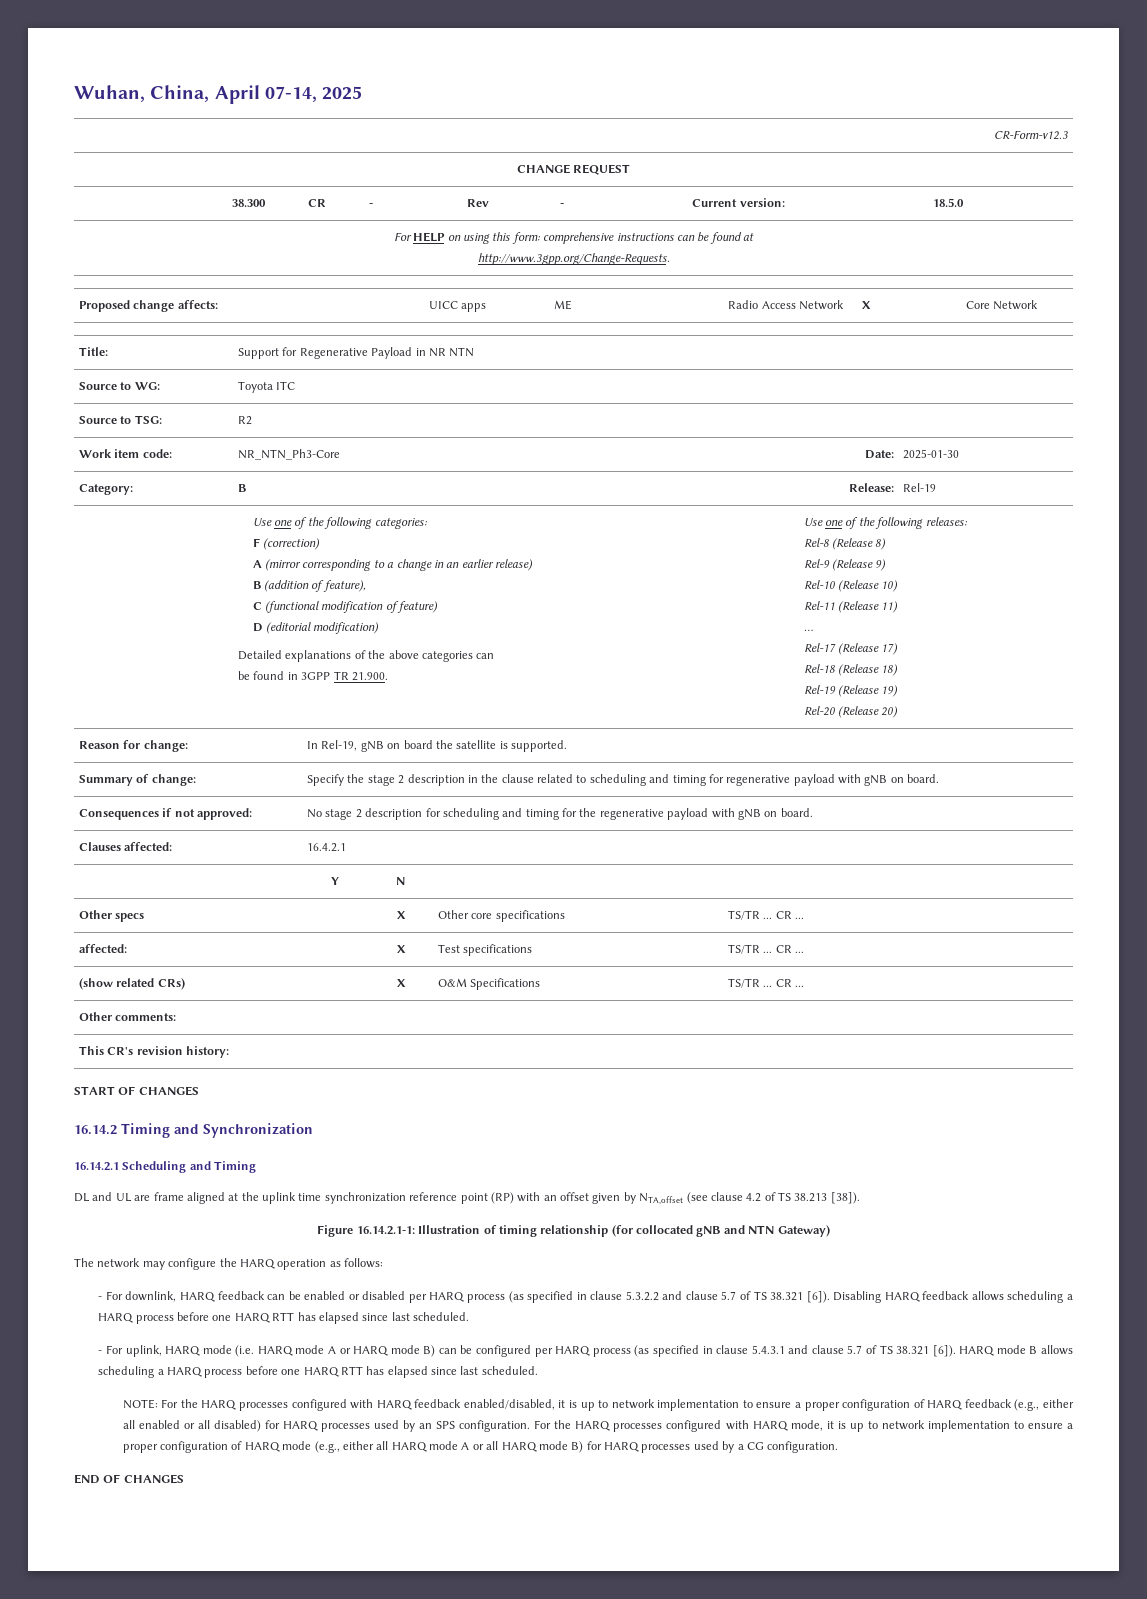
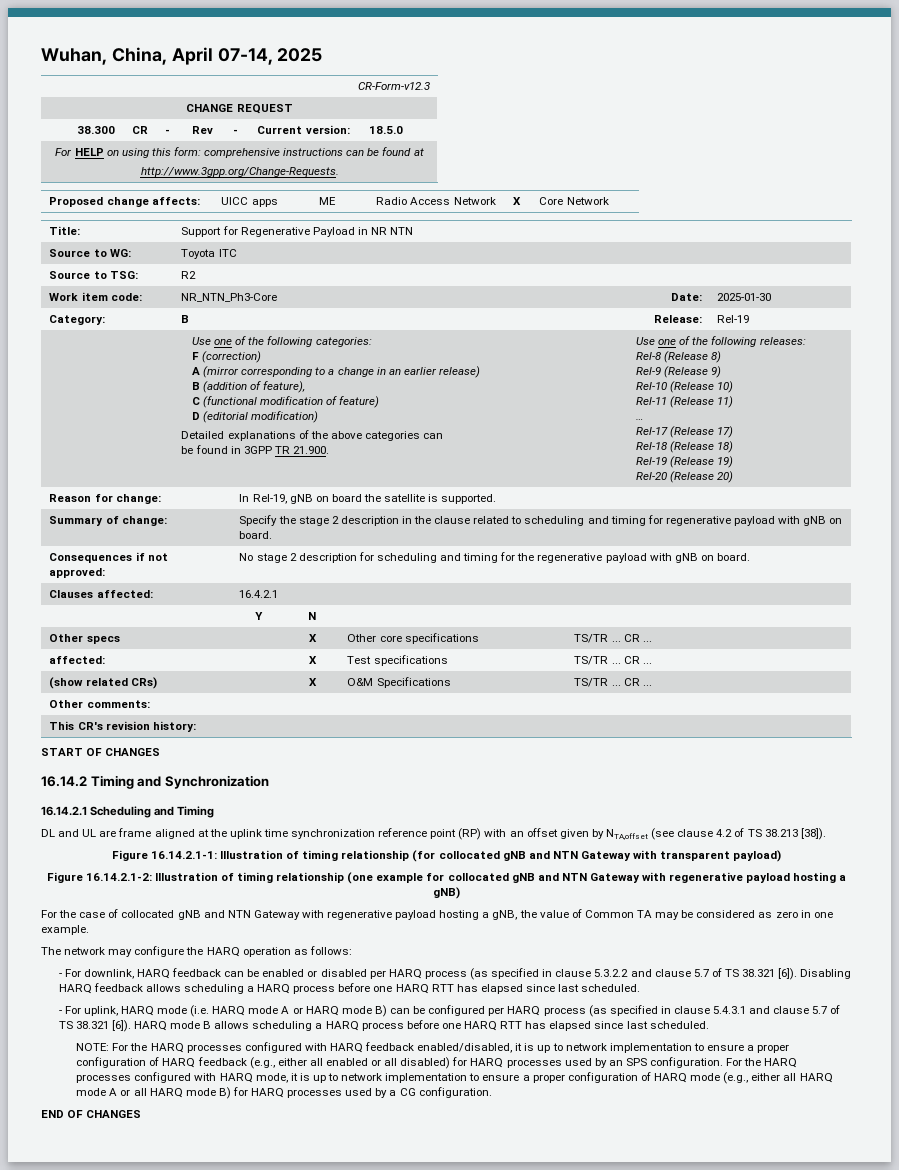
[777,1225,830,1237] Gateway) -> [580,850,782,862] [46,872,847,884] [433,887,460,899] [41,909,833,920] [41,925,89,935] Gateway with transparent payload) // Figure 16.14.2.1-2: Illustration of timing relationship (one example for collocated gNB and NTN Gateway with regenerative payload hosting a gNB) // For the case of collocated gNB and NTN Gateway with regenerative payload hosting a gNB, the value of Common TA may be considered as zero in one example.

